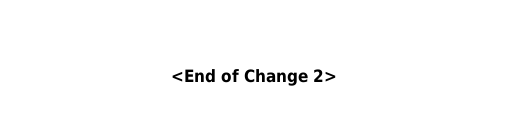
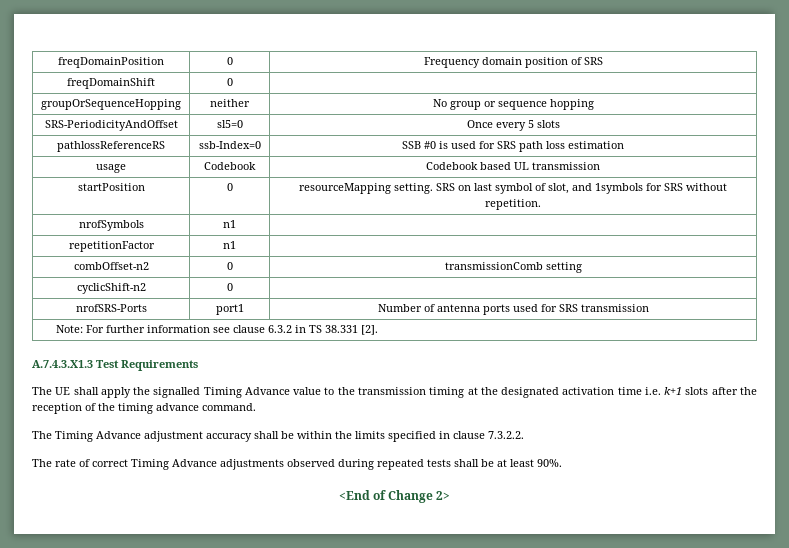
(171, 76) none -> [58,57,164,68] [226,57,233,65] [423,57,603,68] [67,78,155,89] [226,78,233,86] [41,99,181,110] [210,99,250,107] [432,99,594,110] [44,120,178,131] [216,120,243,128] [466,120,560,131] [57,141,165,152] [198,141,261,149] [402,141,624,152] [96,164,126,173] [204,162,256,170] [426,162,600,170] [77,183,145,191] [226,183,233,191] [299,183,727,194] [485,199,541,210] [78,220,144,231] [223,220,236,228] [68,241,155,252] [223,241,236,249] [73,262,149,270] [226,262,233,270] [444,262,582,273] [76,283,146,294] [226,283,233,291] [75,304,147,312] [215,304,244,315] [377,304,649,315] [55,325,378,335] [32,360,198,371] [32,387,757,398] [32,403,256,414] [32,431,524,442] [32,459,562,470] freqDomainPosition | 0 | Frequency domain position of SRS // freqDomainShift | 0 | // groupOrSequenceHopping | neither | No group or sequence hopping // SRS-PeriodicityAndOffset | sl5=0 | Once every 5 slots // pathlossReferenceRS | ssb-Index=0 | SSB #0 is used for SRS path loss estimation // usage | Codebook | Codebook based UL transmission // startPosition | 0 | resourceMapping setting. SRS on last symbol of slot, and 1symbols for SRS without repetition. // nrofSymbols | n1 | // repetitionFactor | n1 | // combOffset-n2 | 0 | transmissionComb setting // cyclicShift-n2 | 0 | // nrofSRS-Ports | port1 | Number of antenna ports used for SRS transmission // Note: For further information see clause 6.3.2 in TS 38.331 [2]. // A.7.4.3.X1.3 Test Requirements // The UE shall apply the signalled Timing Advance value to the transmission timing at the designated activation time i.e. k+1 slots after the reception of the timing advance command. // The Timing Advance adjustment accuracy shall be within the limits specified in clause 7.3.2.2. // The rate of correct Timing Advance adjustments observed during repeated tests shall be at least 90%. //

